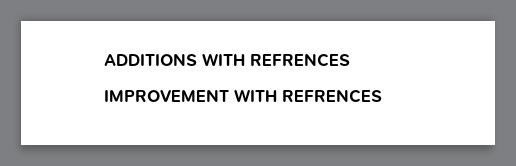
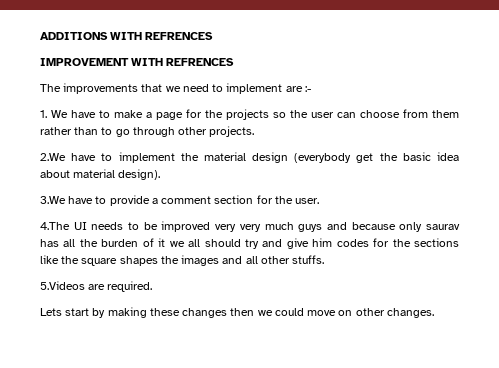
(383, 96) none -> [40,83,311,94] [40,109,459,120] [40,126,255,137] [40,152,459,163] [40,169,161,180] [40,195,320,206] [40,221,460,232] [40,238,459,249] [40,255,325,266] [40,281,153,292] [40,307,434,318] // The improvements that we need to implement are :- // 1. We have to make a page for the projects so the user can choose from them rather than to go through other projects. // 2.We have to implement the material design (everybody get the basic idea about material design). // 3.We have to provide a comment section for the user. // 4.The UI needs to be improved very very much guys and because only saurav has all the burden of it we all should try and give him codes for the sections like the square shapes the images and all other stuffs. // 5.Videos are required. // Lets start by making these changes then we could move on other changes.

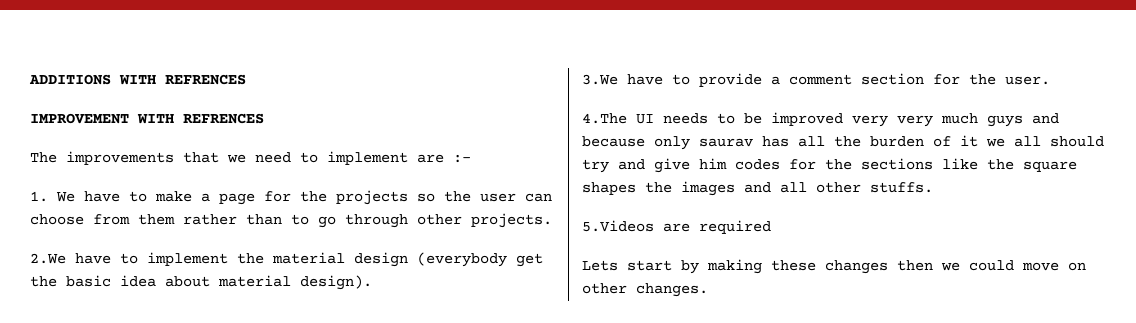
[107,281,153,292] required. -> [699,220,771,234] required

